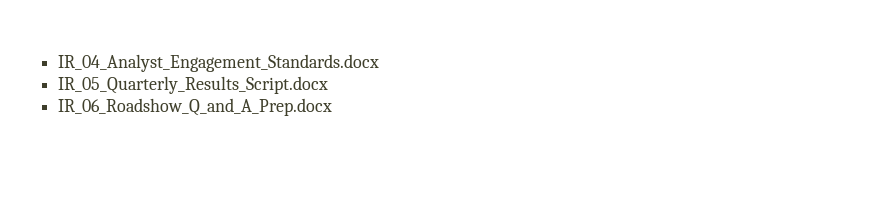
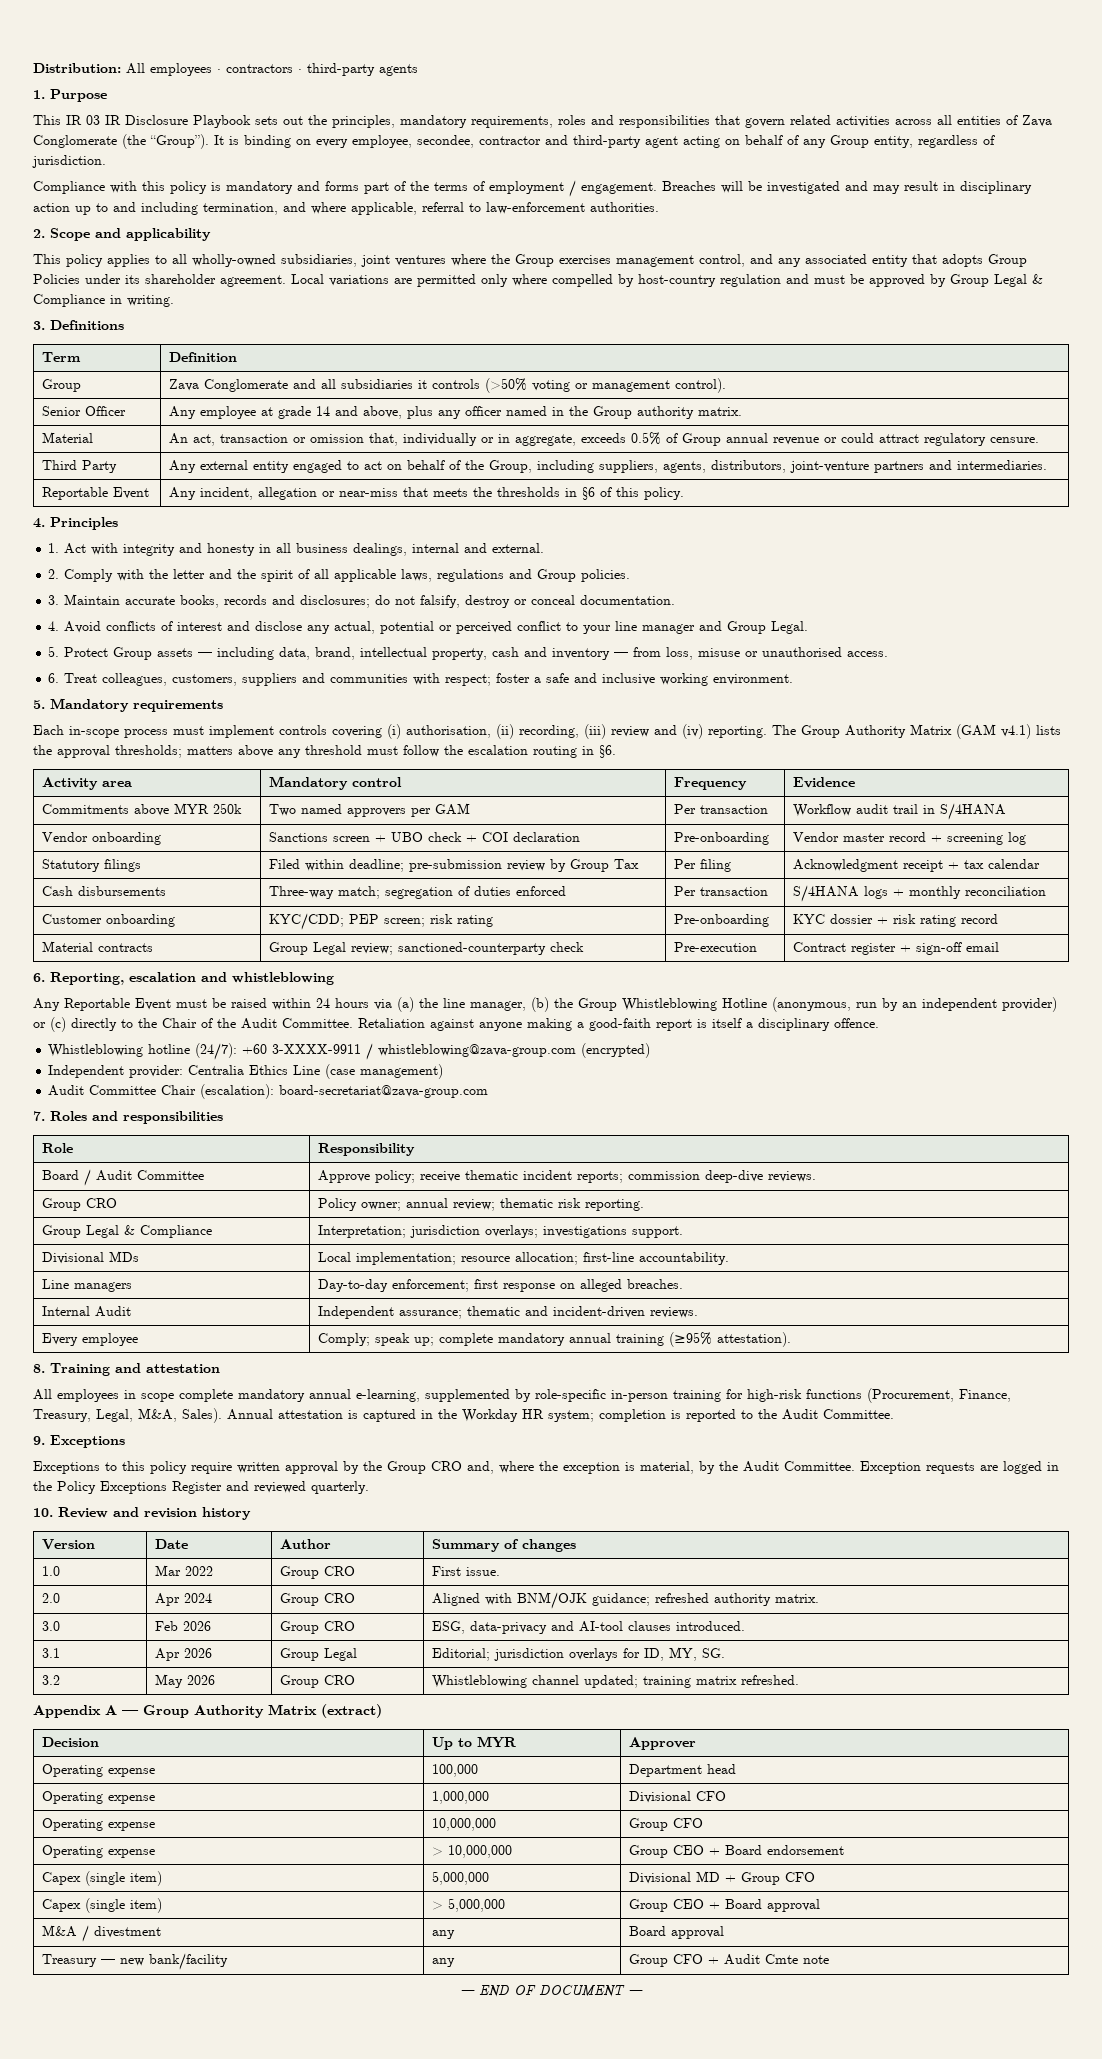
[58,54,380,72] [58,76,329,94] [58,98,333,116] IR_04_Analyst_Engagement_Standards.docx // IR_05_Quarterly_Results_Script.docx // IR_06_Roadshow_Q_and_A_Prep.docx -> [33,63,418,76] [33,89,107,102] [33,115,1052,128] [33,134,995,149] [32,155,106,168] [33,180,1032,197] [33,202,659,215] [33,228,211,241] [33,254,1027,267] [33,274,1043,287] [33,294,174,307] [33,320,124,330] [41,352,81,362] [168,352,237,362] [41,379,81,392] [168,378,726,393] [41,406,126,416] [168,406,742,419] [41,432,93,443] [168,432,1039,446] [41,460,117,473] [168,460,1047,473] [41,487,149,500] [168,487,684,500] [33,517,118,530] [48,543,545,556] [48,569,631,582] [48,594,676,608] [48,621,809,634] [48,646,889,660] [48,673,794,686] [33,698,223,712] [33,724,1061,739] [33,745,616,758] [41,777,132,790] [268,776,402,790] [673,777,747,790] [792,777,855,788] [41,803,242,816] [268,803,470,817] [673,804,768,814] [792,803,1006,820] [41,832,161,845] [268,832,580,842] [673,832,769,845] [792,832,1026,845] [41,859,141,872] [268,859,639,872] [673,859,731,872] [792,859,1040,872] [41,886,166,896] [268,886,566,899] [673,886,768,896] [792,885,1046,902] [41,914,175,927] [268,913,493,930] [673,914,769,927] [792,914,998,927] [41,941,153,952] [268,942,584,955] [673,942,757,952] [792,942,999,955] [33,972,334,985] [33,997,1057,1012] [33,1017,879,1032] [48,1043,651,1060] [48,1064,444,1079] [48,1084,489,1099] [33,1111,223,1124] [41,1143,73,1153] [317,1143,415,1156] [41,1169,204,1186] [317,1170,816,1183] [41,1198,117,1211] [317,1198,644,1211] [41,1225,212,1238] [317,1225,683,1238] [41,1251,139,1264] [317,1252,729,1265] [41,1279,132,1292] [317,1279,683,1292] [41,1306,131,1317] [317,1306,698,1319] [41,1333,138,1346] [317,1332,791,1347] [33,1363,220,1376] [33,1388,1011,1403] [33,1408,894,1423] [33,1435,125,1448] [33,1461,1059,1474] [33,1481,369,1494] [33,1507,251,1520] [41,1539,95,1550] [154,1539,188,1549] [279,1539,331,1549] [431,1539,576,1552] [41,1566,60,1576] [154,1565,213,1576] [279,1566,355,1579] [431,1566,500,1576] [41,1593,60,1603] [154,1593,212,1606] [279,1593,355,1606] [431,1592,819,1609] [41,1621,60,1631] [154,1621,211,1631] [279,1621,355,1634] [431,1621,745,1634] [41,1648,60,1658] [154,1648,212,1661] [279,1648,357,1661] [431,1647,725,1661] [41,1675,60,1685] [154,1674,215,1688] [279,1675,355,1688] [431,1675,799,1688] [33,1704,382,1718] [41,1737,99,1747] [431,1736,517,1750] [628,1737,696,1750] [41,1764,155,1777] [431,1764,478,1777] [628,1764,736,1777] [41,1791,155,1804] [431,1791,489,1804] [628,1791,726,1803] [41,1818,155,1831] [431,1818,496,1831] [628,1818,703,1831] [41,1845,155,1858] [431,1845,512,1858] [628,1845,844,1858] [41,1871,162,1886] [431,1871,489,1885] [628,1871,815,1885] [41,1898,162,1913] [431,1898,505,1912] [628,1899,820,1912] [41,1925,161,1942] [431,1930,455,1939] [628,1926,724,1939] [41,1953,228,1970] [431,1958,455,1967] [628,1954,829,1967] [460,1985,643,1997] Distribution: All employees · contractors · third-party agents // 1. Purpose // This IR 03 IR Disclosure Playbook sets out the principles, mandatory requirements, roles and responsibilities that govern related activities across all entities of Zava Conglomerate (the “Group”). It is binding on every employee, secondee, contractor and third-party agent acting on behalf of any Group entity, regardless of jurisdiction. // Compliance with this policy is mandatory and forms part of the terms of employment / engagement. Breaches will be investigated and may result in disciplinary action up to and including termination, and where applicable, referral to law-enforcement authorities. // 2. Scope and applicability // This policy applies to all wholly-owned subsidiaries, joint ventures where the Group exercises management control, and any associated entity that adopts Group Policies under its shareholder agreement. Local variations are permitted only where compelled by host-country regulation and must be approved by Group Legal & Compliance in writing. // 3. Definitions // Term | Definition // Group | Zava Conglomerate and all subsidiaries it controls (>50% voting or management control). // Senior Officer | Any employee at grade 14 and above, plus any officer named in the Group authority matrix. // Material | An act, transaction or omission that, individually or in aggregate, exceeds 0.5% of Group annual revenue or could attract regulatory censure. // Third Party | Any external entity engaged to act on behalf of the Group, including suppliers, agents, distributors, joint-venture partners and intermediaries. // Reportable Event | Any incident, allegation or near-miss that meets the thresholds in §6 of this policy. // 4. Principles // 1. Act with integrity and honesty in all business dealings, internal and external. // 2. Comply with the letter and the spirit of all applicable laws, regulations and Group policies. // 3. Maintain accurate books, records and disclosures; do not falsify, destroy or conceal documentation. // 4. Avoid conflicts of interest and disclose any actual, potential or perceived conflict to your line manager and Group Legal. // 5. Protect Group assets — including data, brand, intellectual property, cash and inventory — from loss, misuse or unauthorised access. // 6. Treat colleagues, customers, suppliers and communities with respect; foster a safe and inclusive working environment. // 5. Mandatory requirements // Each in-scope process must implement controls covering (i) authorisation, (ii) recording, (iii) review and (iv) reporting. The Group Authority Matrix (GAM v4.1) lists the approval thresholds; matters above any threshold must follow the escalation routing in §6. // Activity area | Mandatory control | Frequency | Evidence // Commitments above MYR 250k | Two named approvers per GAM | Per transaction | Workflow audit trail in S/4HANA // Vendor onboarding | Sanctions screen + UBO check + COI declaration | Pre-onboarding | Vendor master record + screening log // Statutory filings | Filed within deadline; pre-submission review by Group Tax | Per filing | Acknowledgment receipt + tax calendar // Cash disbursements | Three-way match; segregation of duties enforced | Per transaction | S/4HANA logs + monthly reconciliation // Customer onboarding | KYC/CDD; PEP screen; risk rating | Pre-onboarding | KYC dossier + risk rating record // Material contracts | Group Legal review; sanctioned-counterparty check | Pre-execution | Contract register + sign-off email // 6. Reporting, escalation and whistleblowing // Any Reportable Event must be raised within 24 hours via (a) the line manager, (b) the Group Whistleblowing Hotline (anonymous, run by an independent provider) or (c) directly to the Chair of the Audit Committee. Retaliation against anyone making a good-faith report is itself a disciplinary offence. // Whistleblowing hotline (24/7): +60 3-XXXX-9911 / whistleblowing@zava-group.com (encrypted) // Independent provider: Centralia Ethics Line (case management) // Audit Committee Chair (escalation): board-secretariat@zava-group.com // 7. Roles and responsibilities // Role | Responsibility // Board / Audit Committee | Approve policy; receive thematic incident reports; commission deep-dive reviews. // Group CRO | Policy owner; annual review; thematic risk reporting. // Group Legal & Compliance | Interpretation; jurisdiction overlays; investigations support. // Divisional MDs | Local implementation; resource allocation; first-line accountability. // Line managers | Day-to-day enforcement; first response on alleged breaches. // Internal Audit | Independent assurance; thematic and incident-driven reviews. // Every employee | Comply; speak up; complete mandatory annual training (≥95% attestation). // 8. Training and attestation // All employees in scope complete mandatory annual e-learning, supplemented by role-specific in-person training for high-risk functions (Procurement, Finance, Treasury, Legal, M&A, Sales). Annual attestation is captured in the Workday HR system; completion is reported to the Audit Committee. // 9. Exceptions // Exceptions to this policy require written approval by the Group CRO and, where the exception is material, by the Audit Committee. Exception requests are logged in the Policy Exceptions Register and reviewed quarterly. // 10. Review and revision history // Version | Date | Author | Summary of changes // 1.0 | Mar 2022 | Group CRO | First issue. // 2.0 | Apr 2024 | Group CRO | Aligned with BNM/OJK guidance; refreshed authority matrix. // 3.0 | Feb 2026 | Group CRO | ESG, data-privacy and AI-tool clauses introduced. // 3.1 | Apr 2026 | Group Legal | Editorial; jurisdiction overlays for ID, MY, SG. // 3.2 | May 2026 | Group CRO | Whistleblowing channel updated; training matrix refreshed. // Appendix A — Group Authority Matrix (extract) // Decision | Up to MYR | Approver // Operating expense | 100,000 | Department head // Operating expense | 1,000,000 | Divisional CFO // Operating expense | 10,000,000 | Group CFO // Operating expense | > 10,000,000 | Group CEO + Board endorsement // Capex (single item) | 5,000,000 | Divisional MD + Group CFO // Capex (single item) | > 5,000,000 | Group CEO + Board approval // M&A / divestment | any | Board approval // Treasury — new bank/facility | any | Group CFO + Audit Cmte note // — END OF DOCUMENT —

